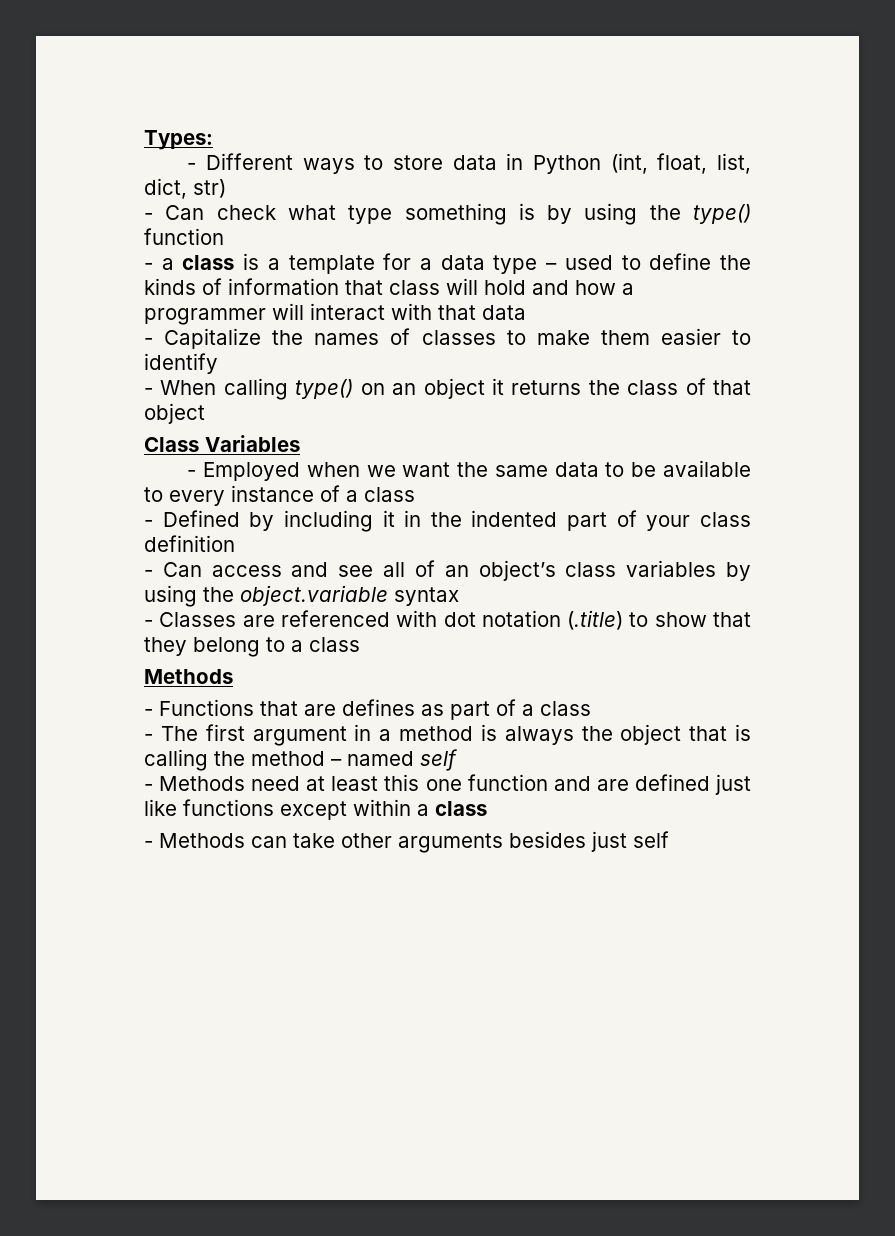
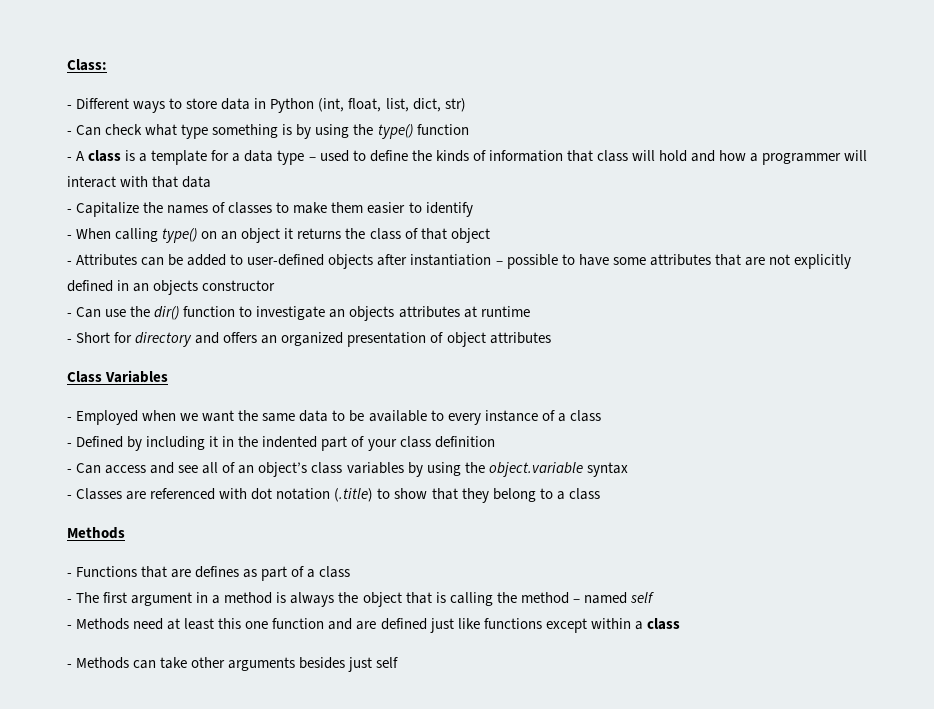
[144,130,213,150] Types: -> [67,59,107,71] Class:
[161,258,174,270] a -> [76,151,86,161] A
(205, 413) none -> [67,254,851,269] [67,280,276,295] [67,306,530,321] [67,332,551,347] // - Attributes can be added to user-defined objects after instantiation – possible to have some attributes that are not explicitly defined in an objects constructor // - Can use the dir() function to investigate an objects attributes at runtime // - Short for directory and offers an organized presentation of object attributes

